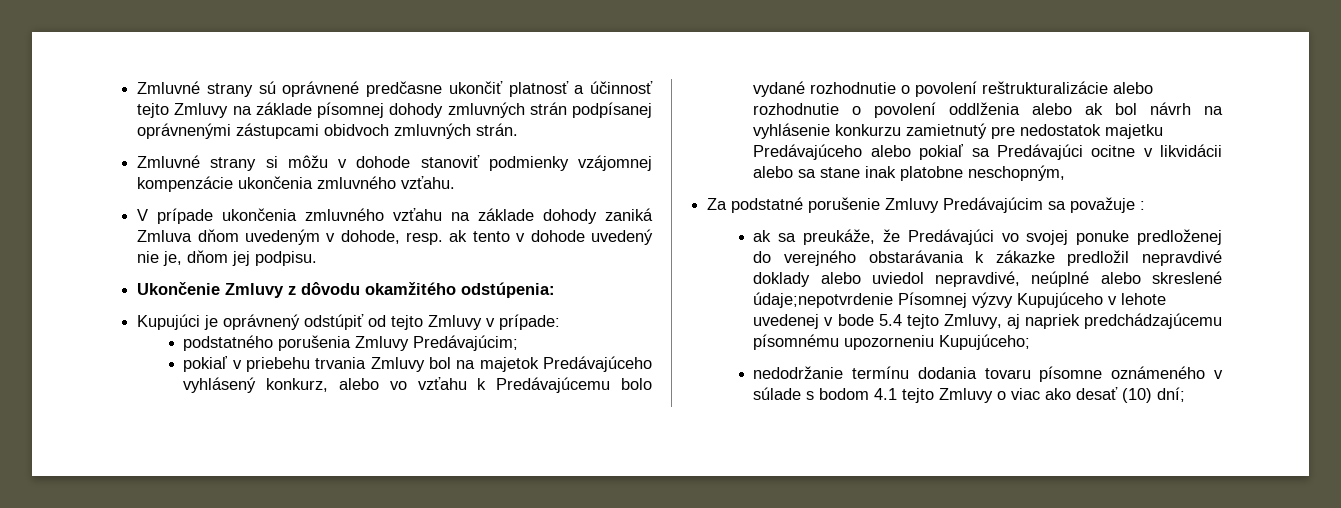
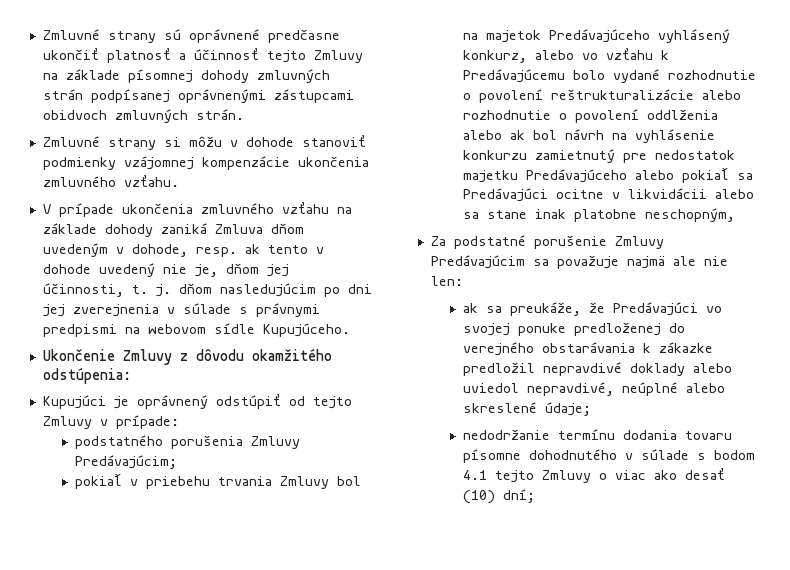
[255,251,318,266] podpisu. -> [42,283,372,297] [42,303,320,317] [42,323,350,337] účinnosti, t. j. dňom nasledujúcim po dni jej zverejnenia v súlade s právnymi predpismi na webovom sídle Kupujúceho.
[1140,201,1146,210] : -> [626,256,728,269] [430,276,463,286] najmä ale nie len:
[753,292,1167,308] [753,313,1222,329] [753,334,1031,350] údaje;nepotvrdenie Písomnej výzvy Kupujúceho v lehote uvedenej v bode 5.4 tejto Zmluvy, aj napriek predchádzajúcemu písomnému upozorneniu Kupujúceho; -> [545,402,592,416] údaje;
[1111,366,1206,379] oznámeného -> [529,449,618,460] dohodnutého

